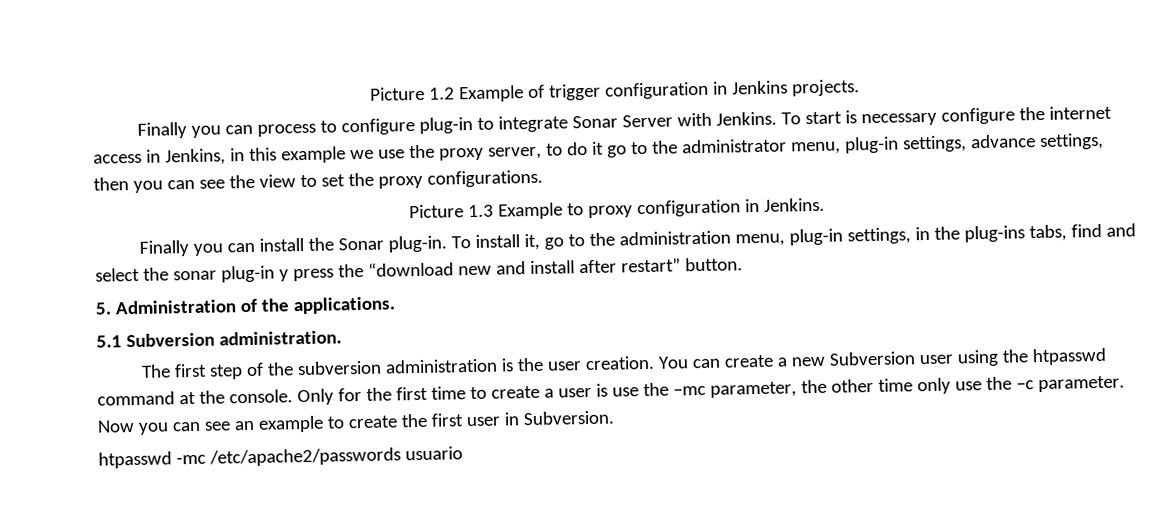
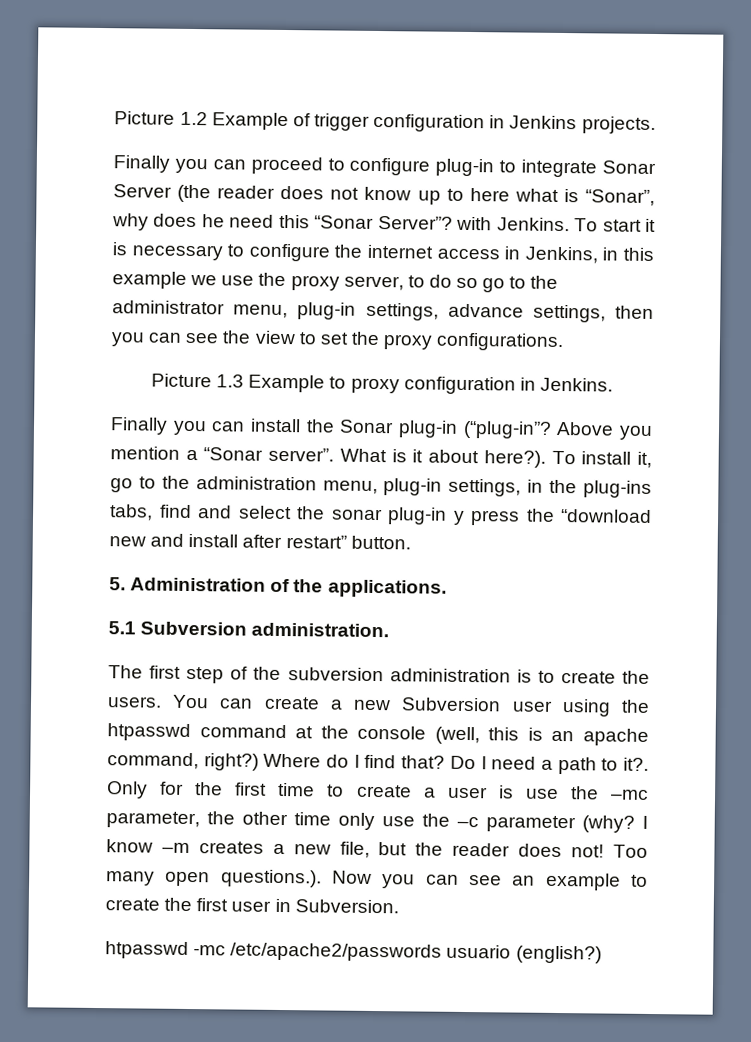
[257,123,317,137] process -> [250,156,323,175] proceed
(674, 121) none -> [177,184,655,206] [112,213,453,231] (the reader does not know up to here what is “Sonar”, why does he need this “Sonar Server”?
(843, 118) none -> [645,218,656,233] it
(938, 119) none -> [227,244,245,257] to
[591,141,604,155] it -> [456,277,479,289] so
[388,235,448,253] plug-in. -> [397,420,653,440] [110,446,546,468] plug-in (“plug-in”? Above you mention a “Sonar server”. What is it about here?).
[517,355,656,372] the user creation. -> [537,670,651,684] [107,696,162,708] to create the users.
[228,389,293,404] console. -> [357,725,649,746] [107,752,649,775] console (well, this is an apache command, right?) Where do I find that? Do I need a path to it?.
[1037,375,1125,393] parameter. -> [486,815,648,833] [106,839,649,858] [106,869,322,888] parameter (why? I know –m creates a new file, but the reader does not! Too many open questions.).
(463, 453) none -> [515,945,602,964] (english?)

